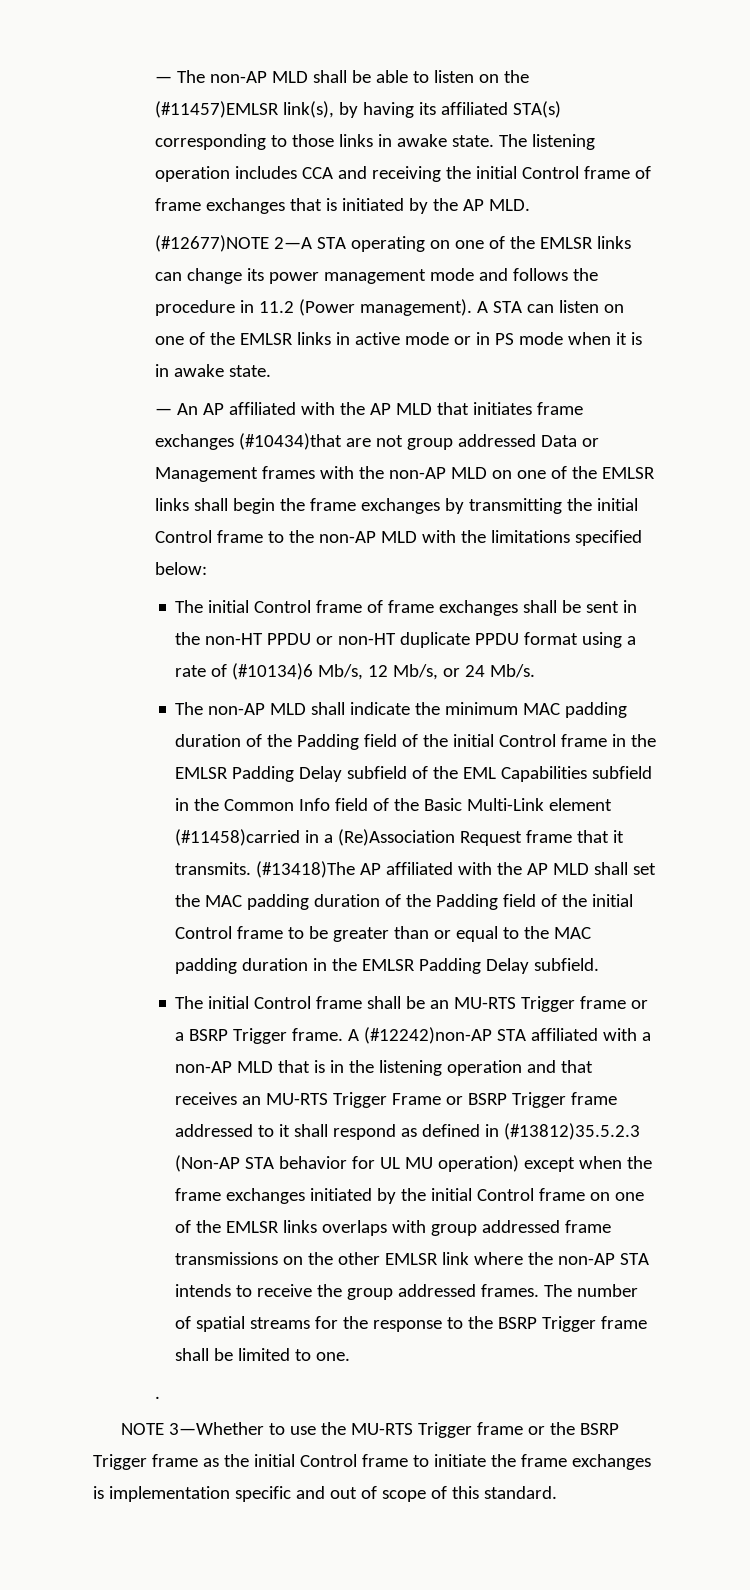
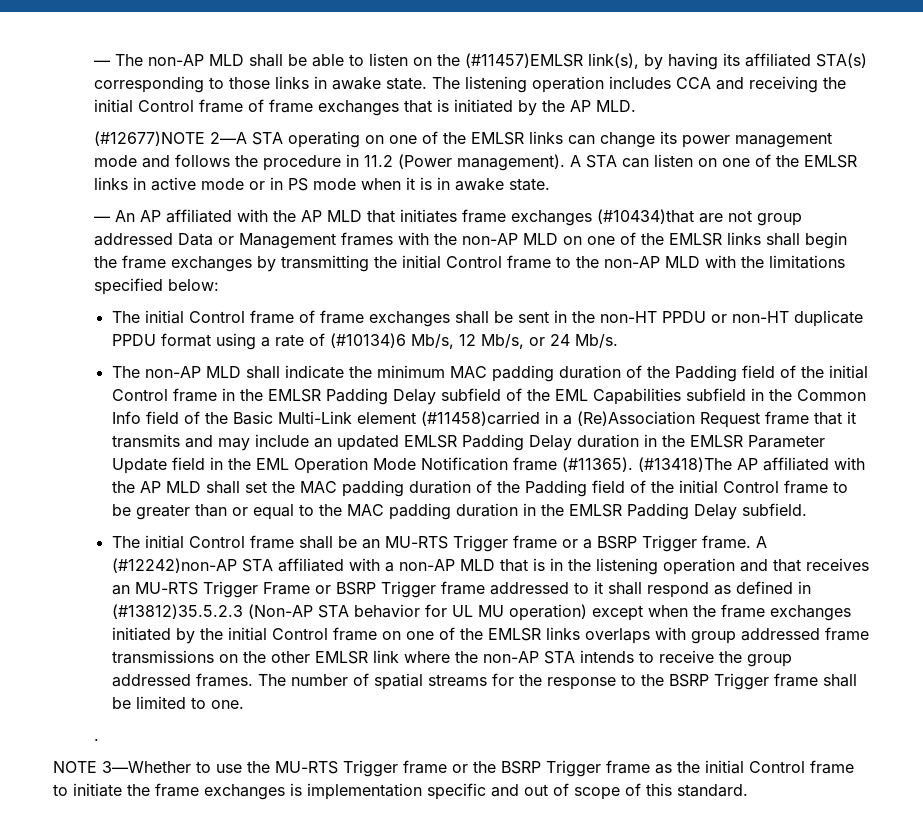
[175,862,252,875] transmits. -> [111,434,825,451] [111,457,633,474] transmits and may include an updated EMLSR Padding Delay duration in the EMLSR Parameter Update field in the EML Operation Mode Notification frame (#11365).

